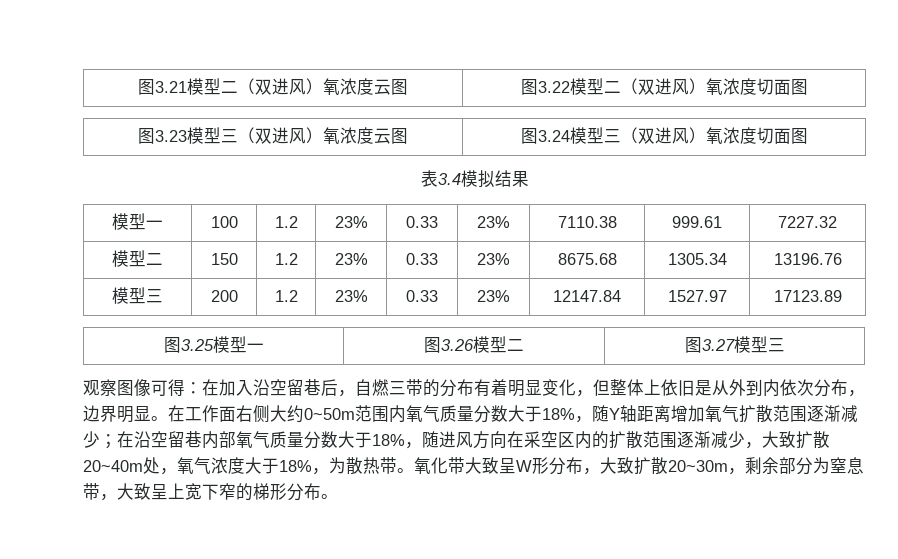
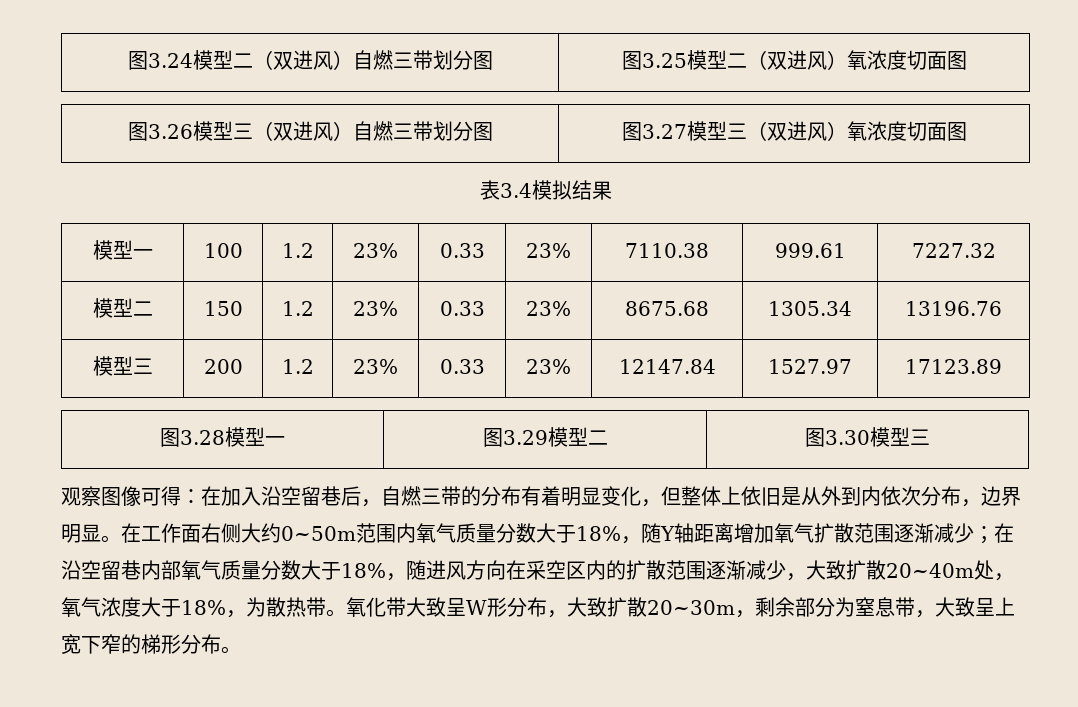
[138,78,408,95] [520,79,570,95] 图3.21模型二（双进风）氧浓度云图 | 图3.22 -> [127,50,493,70] [621,51,687,70] 图3.24模型二（双进风）自燃三带划分图 | 图3.25
[155,127,408,144] [520,128,570,144] 3.23模型三（双进风）氧浓度云图 | 图3.24 -> [147,121,493,141] [621,122,687,141] 3.26模型三（双进风）自燃三带划分图 | 图3.27
[180,339,214,351] 3.25 -> [180,430,225,445] 3.28
[441,339,474,351] 3.26 -> [502,430,548,445] 3.29
[701,339,735,351] 3.27 -> [825,430,871,445] 3.30

